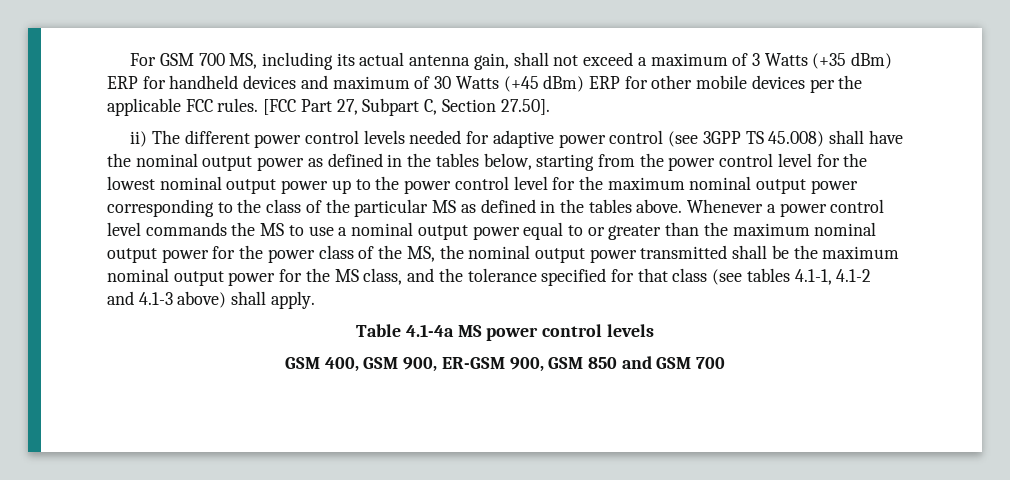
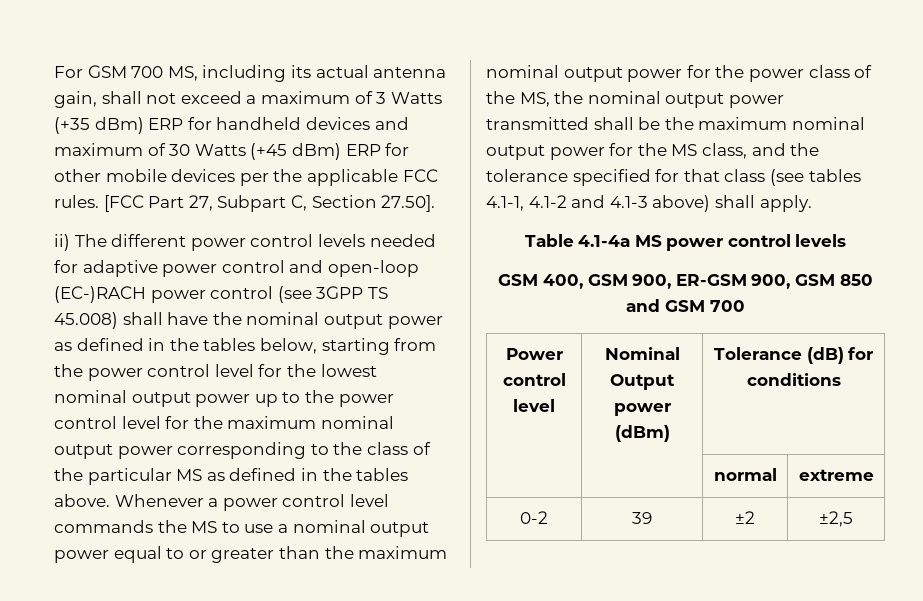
(664, 137) none -> [289,260,419,277] [54,286,274,303] and open-loop (EC-)RACH power control
(726, 363) none -> [505,348,563,360] [502,373,566,386] [513,399,555,412] [604,347,680,360] [610,374,675,390] [613,403,671,416] [614,425,670,442] [713,347,874,364] [746,373,841,386] [713,468,777,481] [798,469,874,481] [520,511,548,524] [632,512,652,524] [735,511,755,524] [819,511,853,527] // Power control level | Nominal Output power (dBm) | Tolerance (dB) for conditions // | | normal | extreme // 0-2 | 39 | ±2 | ±2,5

